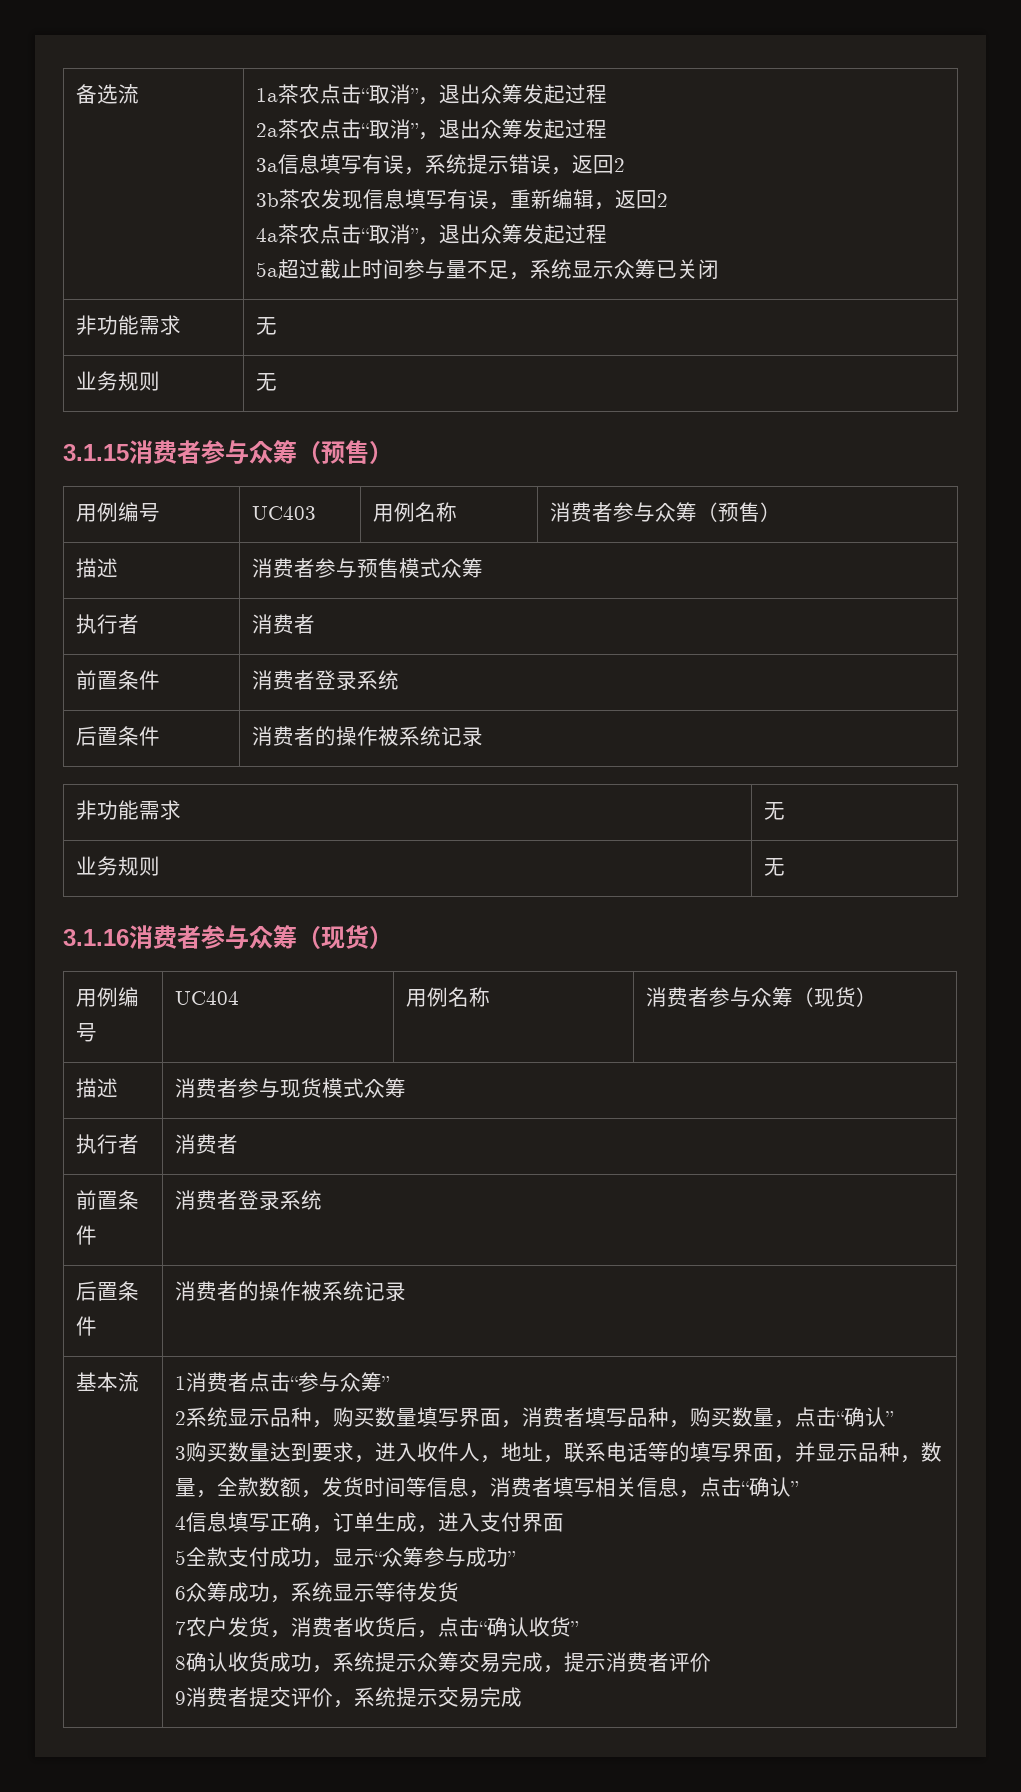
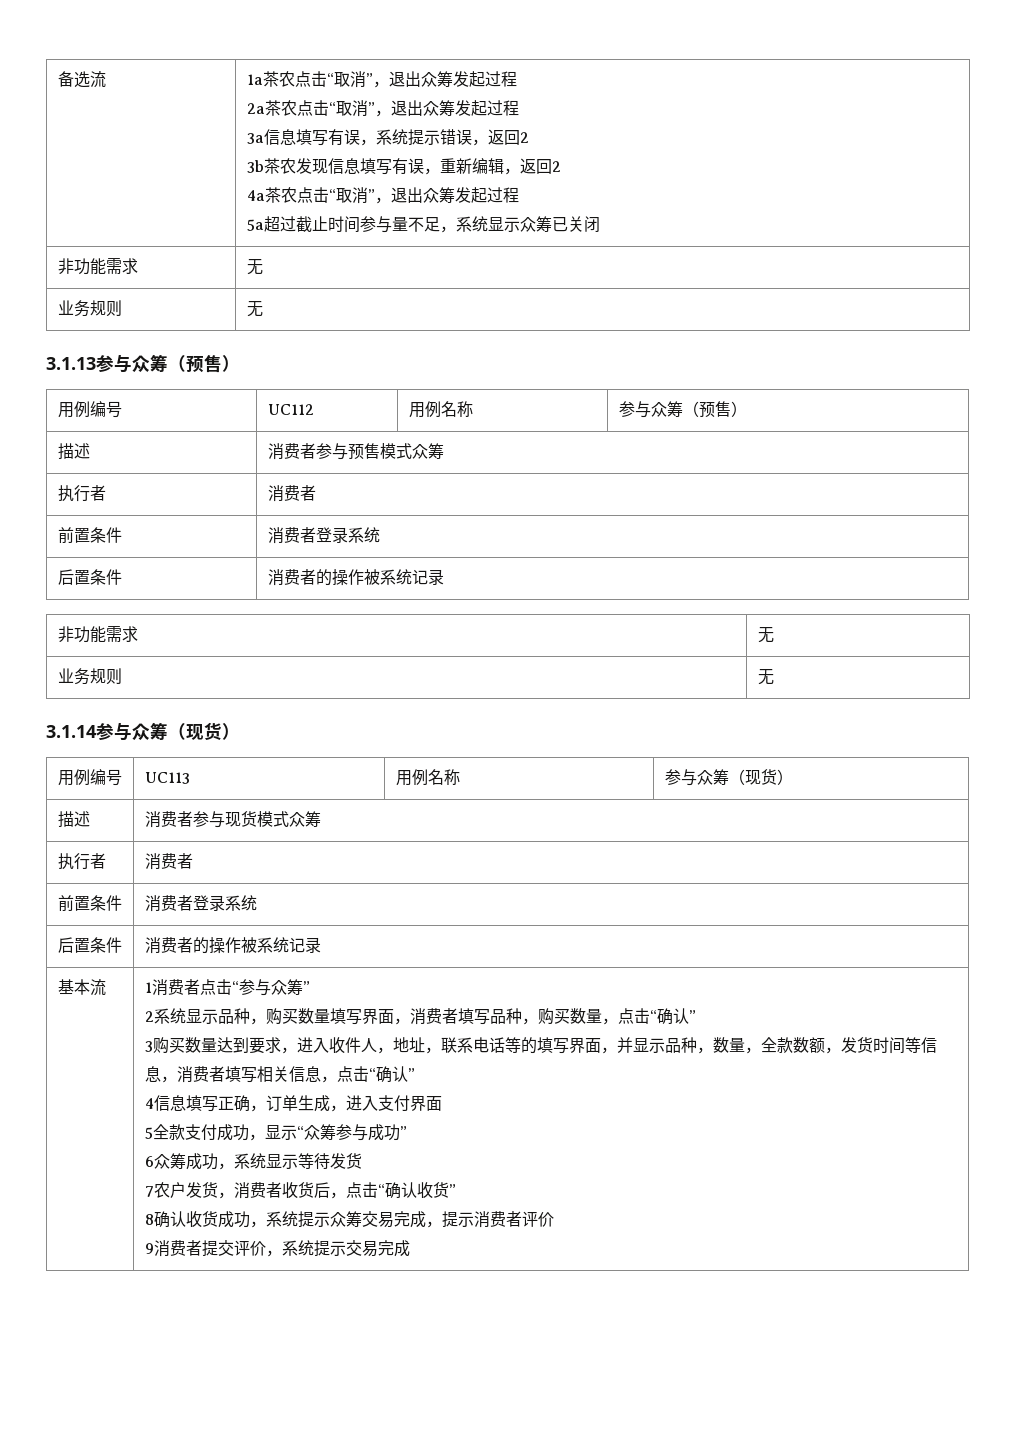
[63,440,201,464] 3.1.15消费者 -> [46,357,96,370] 3.1.13
[252,506,317,520] [373,502,458,522] [550,502,614,522] UC403 | 用例名称 | 消费者 -> [267,404,314,415] [408,401,473,418] UC112 | 用例名称 |
[63,925,201,949] 3.1.16消费者 -> [46,725,96,738] 3.1.14
[175,991,240,1005] [406,987,491,1007] [646,987,710,1007] UC404 | 用例名称 | 消费者 -> [144,772,190,784] [395,769,460,786] UC113 | 用例名称 |

